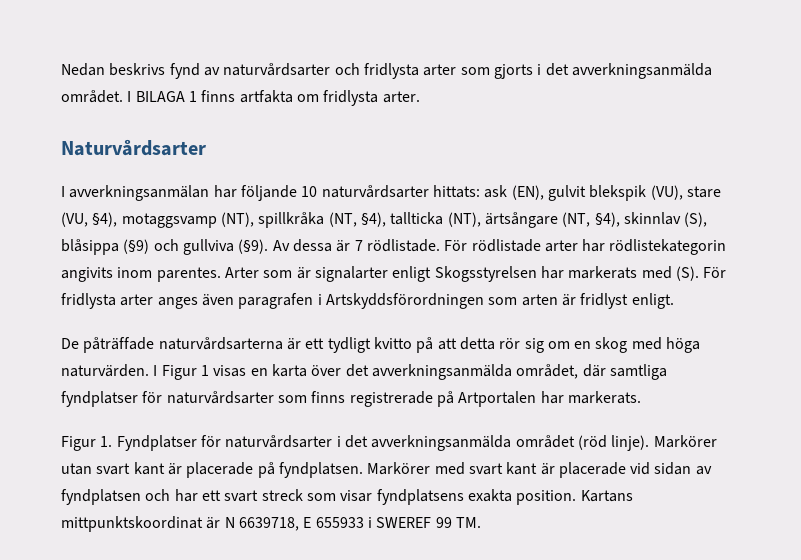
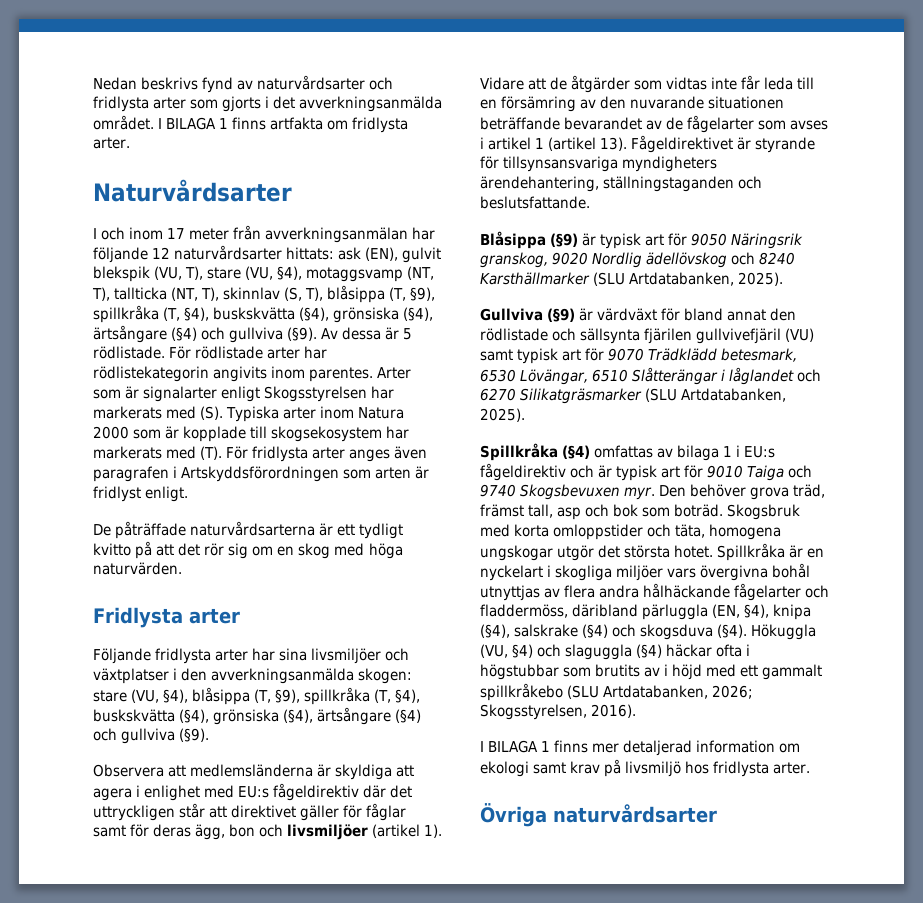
(65, 191) none -> [101,225,262,240] och inom 17 meter från
[301,186,318,197] 10 -> [152,247,171,259] 12
[650,185,683,200] (VU), -> [154,266,204,280] (VU, T),
[220,212,708,228] [61,239,150,255] (NT), spillkråka (NT, §4), tallticka (NT), ärtsångare (NT, §4), skinnlav (S), blåsippa (§9) -> [407,266,435,280] [92,285,436,303] [93,305,434,323] [93,325,198,343] (NT, T), tallticka (NT, T), skinnlav (S, T), blåsippa (T, §9), spillkråka (T, §4), buskskvätta (§4), grönsiska (§4), ärtsångare (§4)
[354,240,363,251] 7 -> [403,328,413,340] 5
(699, 273) none -> [226,406,405,422] [93,426,410,442] [93,446,223,460] Typiska arter inom Natura 2000 som är kopplade till skogsekosystem har markerats med (T).
[459,337,495,350] detta -> [178,543,201,556] det
[153,364,667,380] [61,391,641,407] [61,435,717,451] [61,462,712,478] [61,489,633,505] [61,516,481,532] I Figur 1 visas en karta över det avverkningsanmälda området, där samtliga fyndplatser för naturvårdsarter som finns registrerade på Artportalen har markerats. // Figur 1. Fyndplatser för naturvårdsarter i det avverkningsanmälda området (röd linje). Markörer utan svart kant är placerade på fyndplatsen. Markörer med svart kant är placerade vid sidan av fyndplatsen och har ett svart streck som visar fyndplatsens exakta position. Kartans mittpunktskoordinat är N 6639718, E 655933 i SWEREF 99 TM. -> [93,607,240,628] [93,648,410,664] [93,668,413,684] [93,687,421,705] [93,707,422,725] [93,728,210,744] [93,764,415,780] [93,783,413,801] [93,803,407,821] [93,824,443,840] [480,75,815,93] [480,96,785,112] [480,115,829,133] [480,135,816,153] [480,156,718,172] [480,176,763,192] [480,196,590,209] [480,231,804,249] [480,252,796,268] [480,272,784,286] [480,308,797,322] [480,328,815,344] [480,348,798,364] [480,367,822,385] [480,388,787,404] [480,408,525,422] [480,443,776,461] [480,463,813,481] [480,484,826,500] [480,504,801,520] [480,524,782,540] [480,543,825,561] [480,563,811,581] [480,583,830,601] [480,604,812,620] [480,624,817,640] [480,644,751,660] [480,664,823,680] [480,683,754,701] [480,704,637,720] [480,740,801,756] [480,759,811,777] [480,803,717,827] // Fridlysta arter // Följande fridlysta arter har sina livsmiljöer och växtplatser i den avverkningsanmälda skogen: stare (VU, §4), blåsippa (T, §9), spillkråka (T, §4), buskskvätta (§4), grönsiska (§4), ärtsångare (§4) och gullviva (§9). // Observera att medlemsländerna är skyldiga att agera i enlighet med EU:s fågeldirektiv där det uttryckligen står att direktivet gäller för fåglar samt för deras ägg, bon och livsmiljöer (artikel 1). Vidare att de åtgärder som vidtas inte får leda till en försämring av den nuvarande situationen beträffande bevarandet av de fågelarter som avses i artikel 1 (artikel 13). Fågeldirektivet är styrande för tillsynsansvariga myndigheters ärendehantering, ställningstaganden och beslutsfattande. // Blåsippa (§9) är typisk art för 9050 Näringsrik granskog, 9020 Nordlig ädellövskog och 8240 Karsthällmarker (SLU Artdatabanken, 2025). // Gullviva (§9) är värdväxt för bland annat den rödlistade och sällsynta fjärilen gullvivefjäril (VU) samt typisk art för 9070 Trädklädd betesmark, 6530 Lövängar, 6510 Slåtterängar i låglandet och 6270 Silikatgräsmarker (SLU Artdatabanken, 2025). // Spillkråka (§4) omfattas av bilaga 1 i EU:s fågeldirektiv och är typisk art för 9010 Taiga och 9740 Skogsbevuxen myr. Den behöver grova träd, främst tall, asp och bok som boträd. Skogsbruk med korta omloppstider och täta, homogena ungskogar utgör det största hotet. Spillkråka är en nyckelart i skogliga miljöer vars övergivna bohål utnyttjas av flera andra hålhäckande fågelarter och fladdermöss, däribland pärluggla (EN, §4), knipa (§4), salskrake (§4) och skogsduva (§4). Hökuggla (VU, §4) och slaguggla (§4) häckar ofta i högstubbar som brutits av i höjd med ett gammalt spillkråkebo (SLU Artdatabanken, 2026; Skogsstyrelsen, 2016). // I BILAGA 1 finns mer detaljerad information om ekologi samt krav på livsmiljö hos fridlysta arter. // Övriga naturvårdsarter

